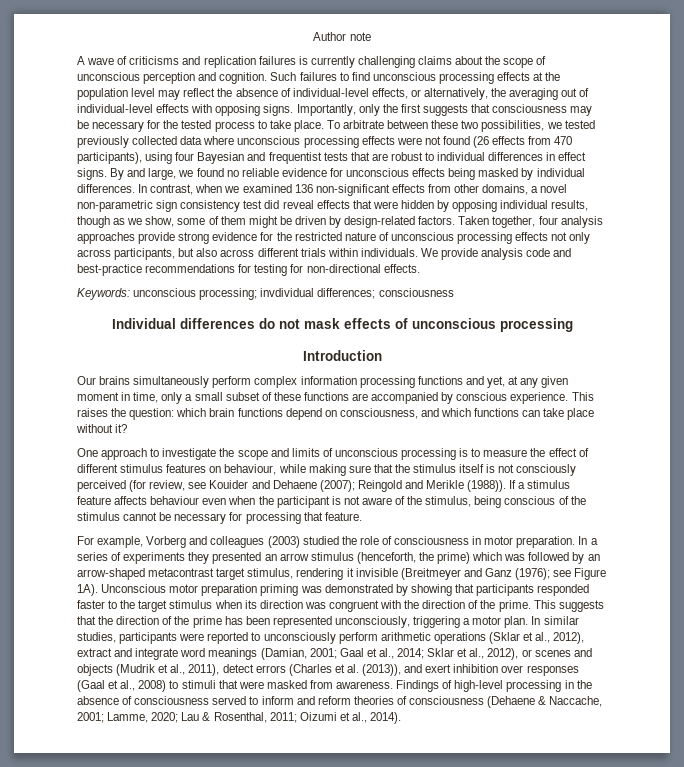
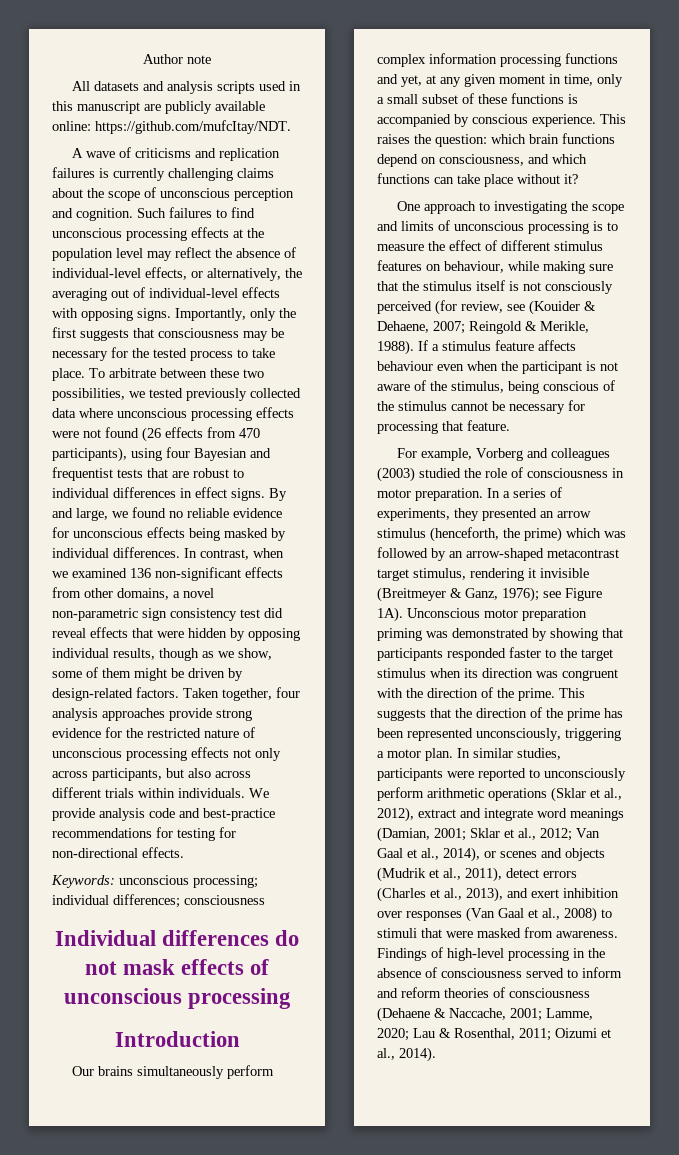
(371, 36) none -> [72,81,302,94] [52,101,265,114] [52,120,291,134] // All datasets and analysis scripts used in this manuscript are publicly available online: https://github.com/mufcItay/NDT.
[260,288,315,297] invdividual -> [52,895,109,905] individual
[352,393,369,401] are -> [568,94,578,104] is
[162,448,217,460] investigate -> [494,201,568,214] investigating
[209,480,507,492] Kouider and Dehaene (2007); Reingold and Merikle (1988)). -> [529,300,596,315] [377,321,589,334] [377,340,414,355] (Kouider & Dehaene, 2007; Reingold & Merikle, 1988).
[123,552,186,564] experiments -> [377,508,450,521] experiments,
[463,568,551,580] and Ganz (1976); -> [450,587,539,602] & Ganz, 1976);
[339,648,519,660] Gaal et al., 2014; Sklar et al., 2012), -> [470,828,600,841] [377,847,480,862] Sklar et al., 2012; Van Gaal et al., 2014),
[346,664,402,676] al. (2013)), -> [444,887,503,902] al., 2013),
[77,680,105,692] (Gaal -> [466,907,524,922] (Van Gaal

